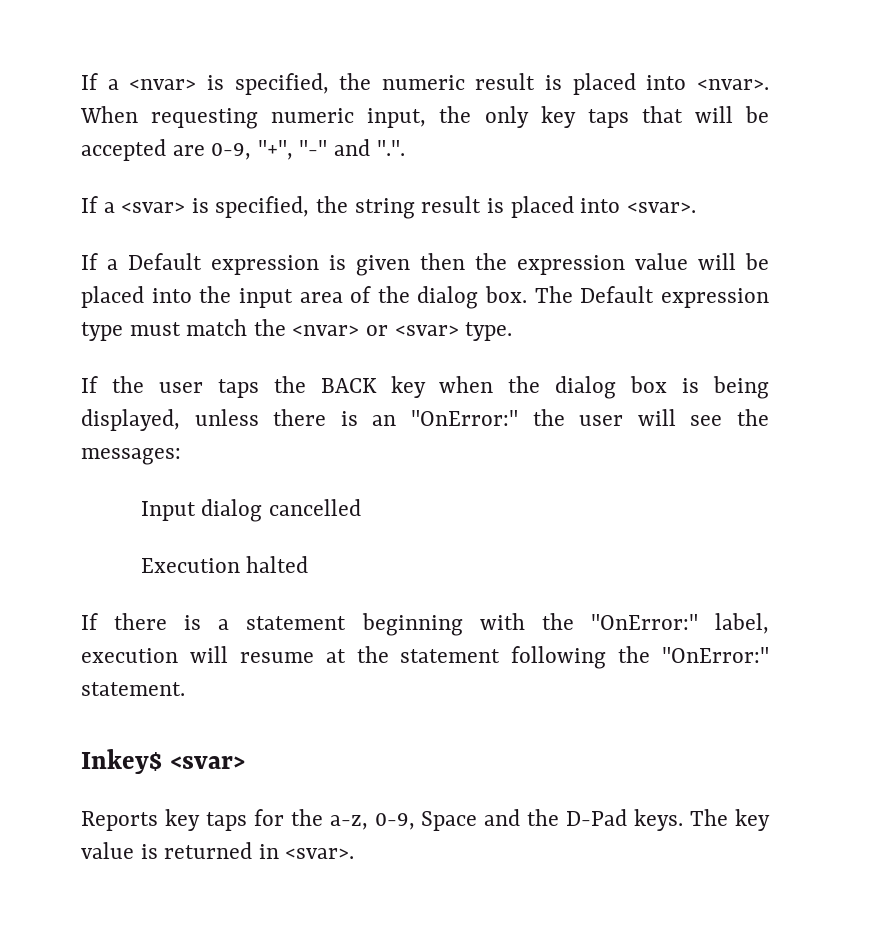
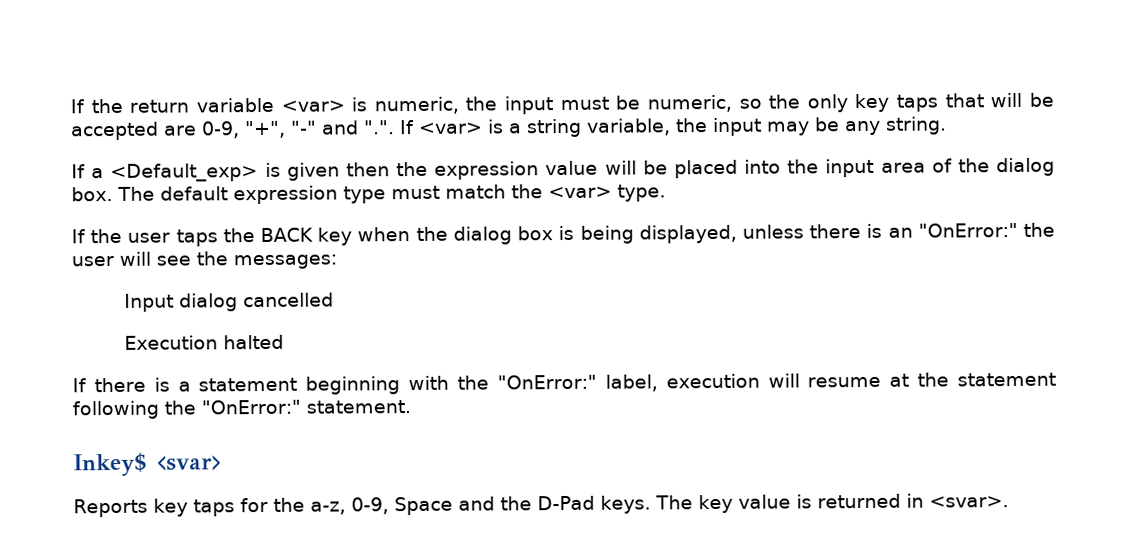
[81,73,769,95] [80,106,427,129] If a <nvar> is specified, the numeric result is placed into <nvar>. When requesting numeric input, -> [70,94,762,115] If the return variable <var> is numeric, the input must be numeric, so
[81,196,696,219] [81,253,319,275] // If a <svar> is specified, the string result is placed into <svar>. // If a Default expression -> [399,116,947,138] [71,163,259,183] If <var> is a string variable, the input may be any string. // If a <Default_exp>
[580,286,655,303] Default -> [160,186,228,201] default
[292,325,459,336] <nvar> or <svar> -> [548,186,612,199] <var>

